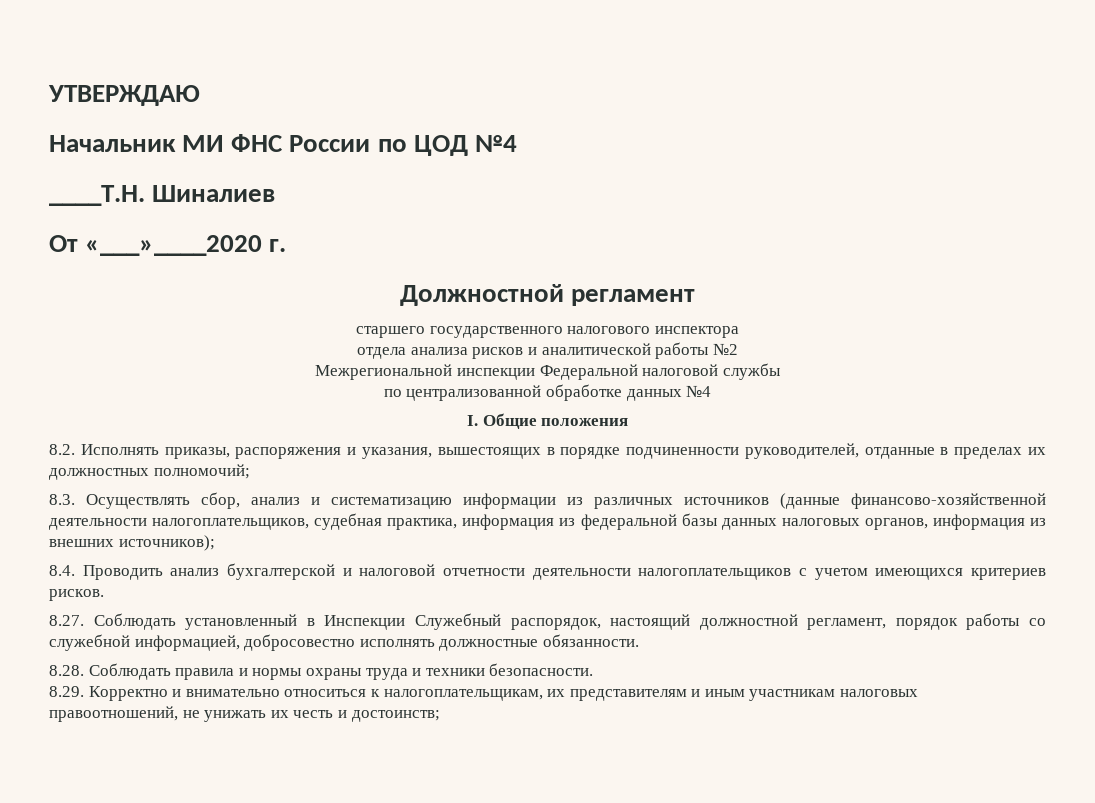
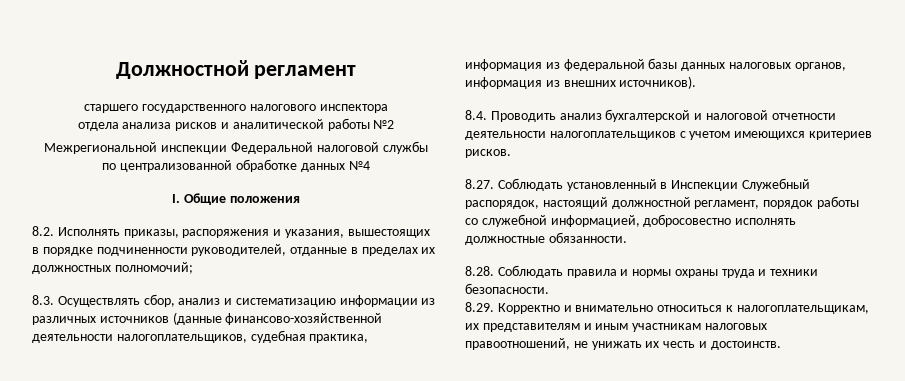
[48,85,200,106] [49,134,517,156] [49,185,276,206] [49,235,287,256] УТВЕРЖДАЮ // Начальник МИ ФНС России по ЦОД №4 // ____Т.Н. Шиналиев // От «___»____2020 г. // -> (115, 69) none
[118,535,215,551] источников); -> [619,76,697,89] источников).
[351,710,440,722] достоинств; -> [710,341,781,350] достоинств.

